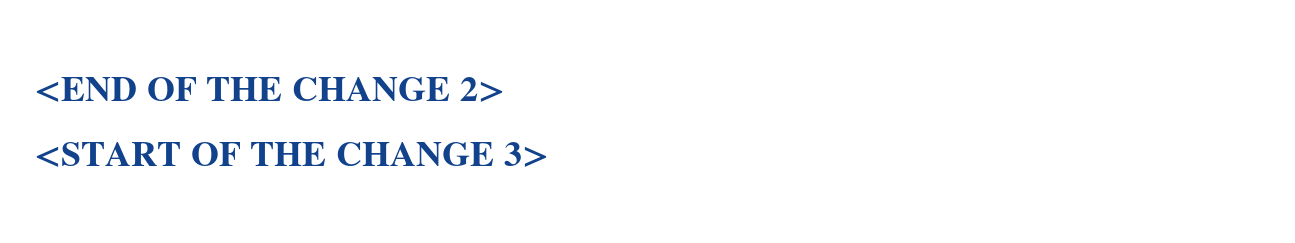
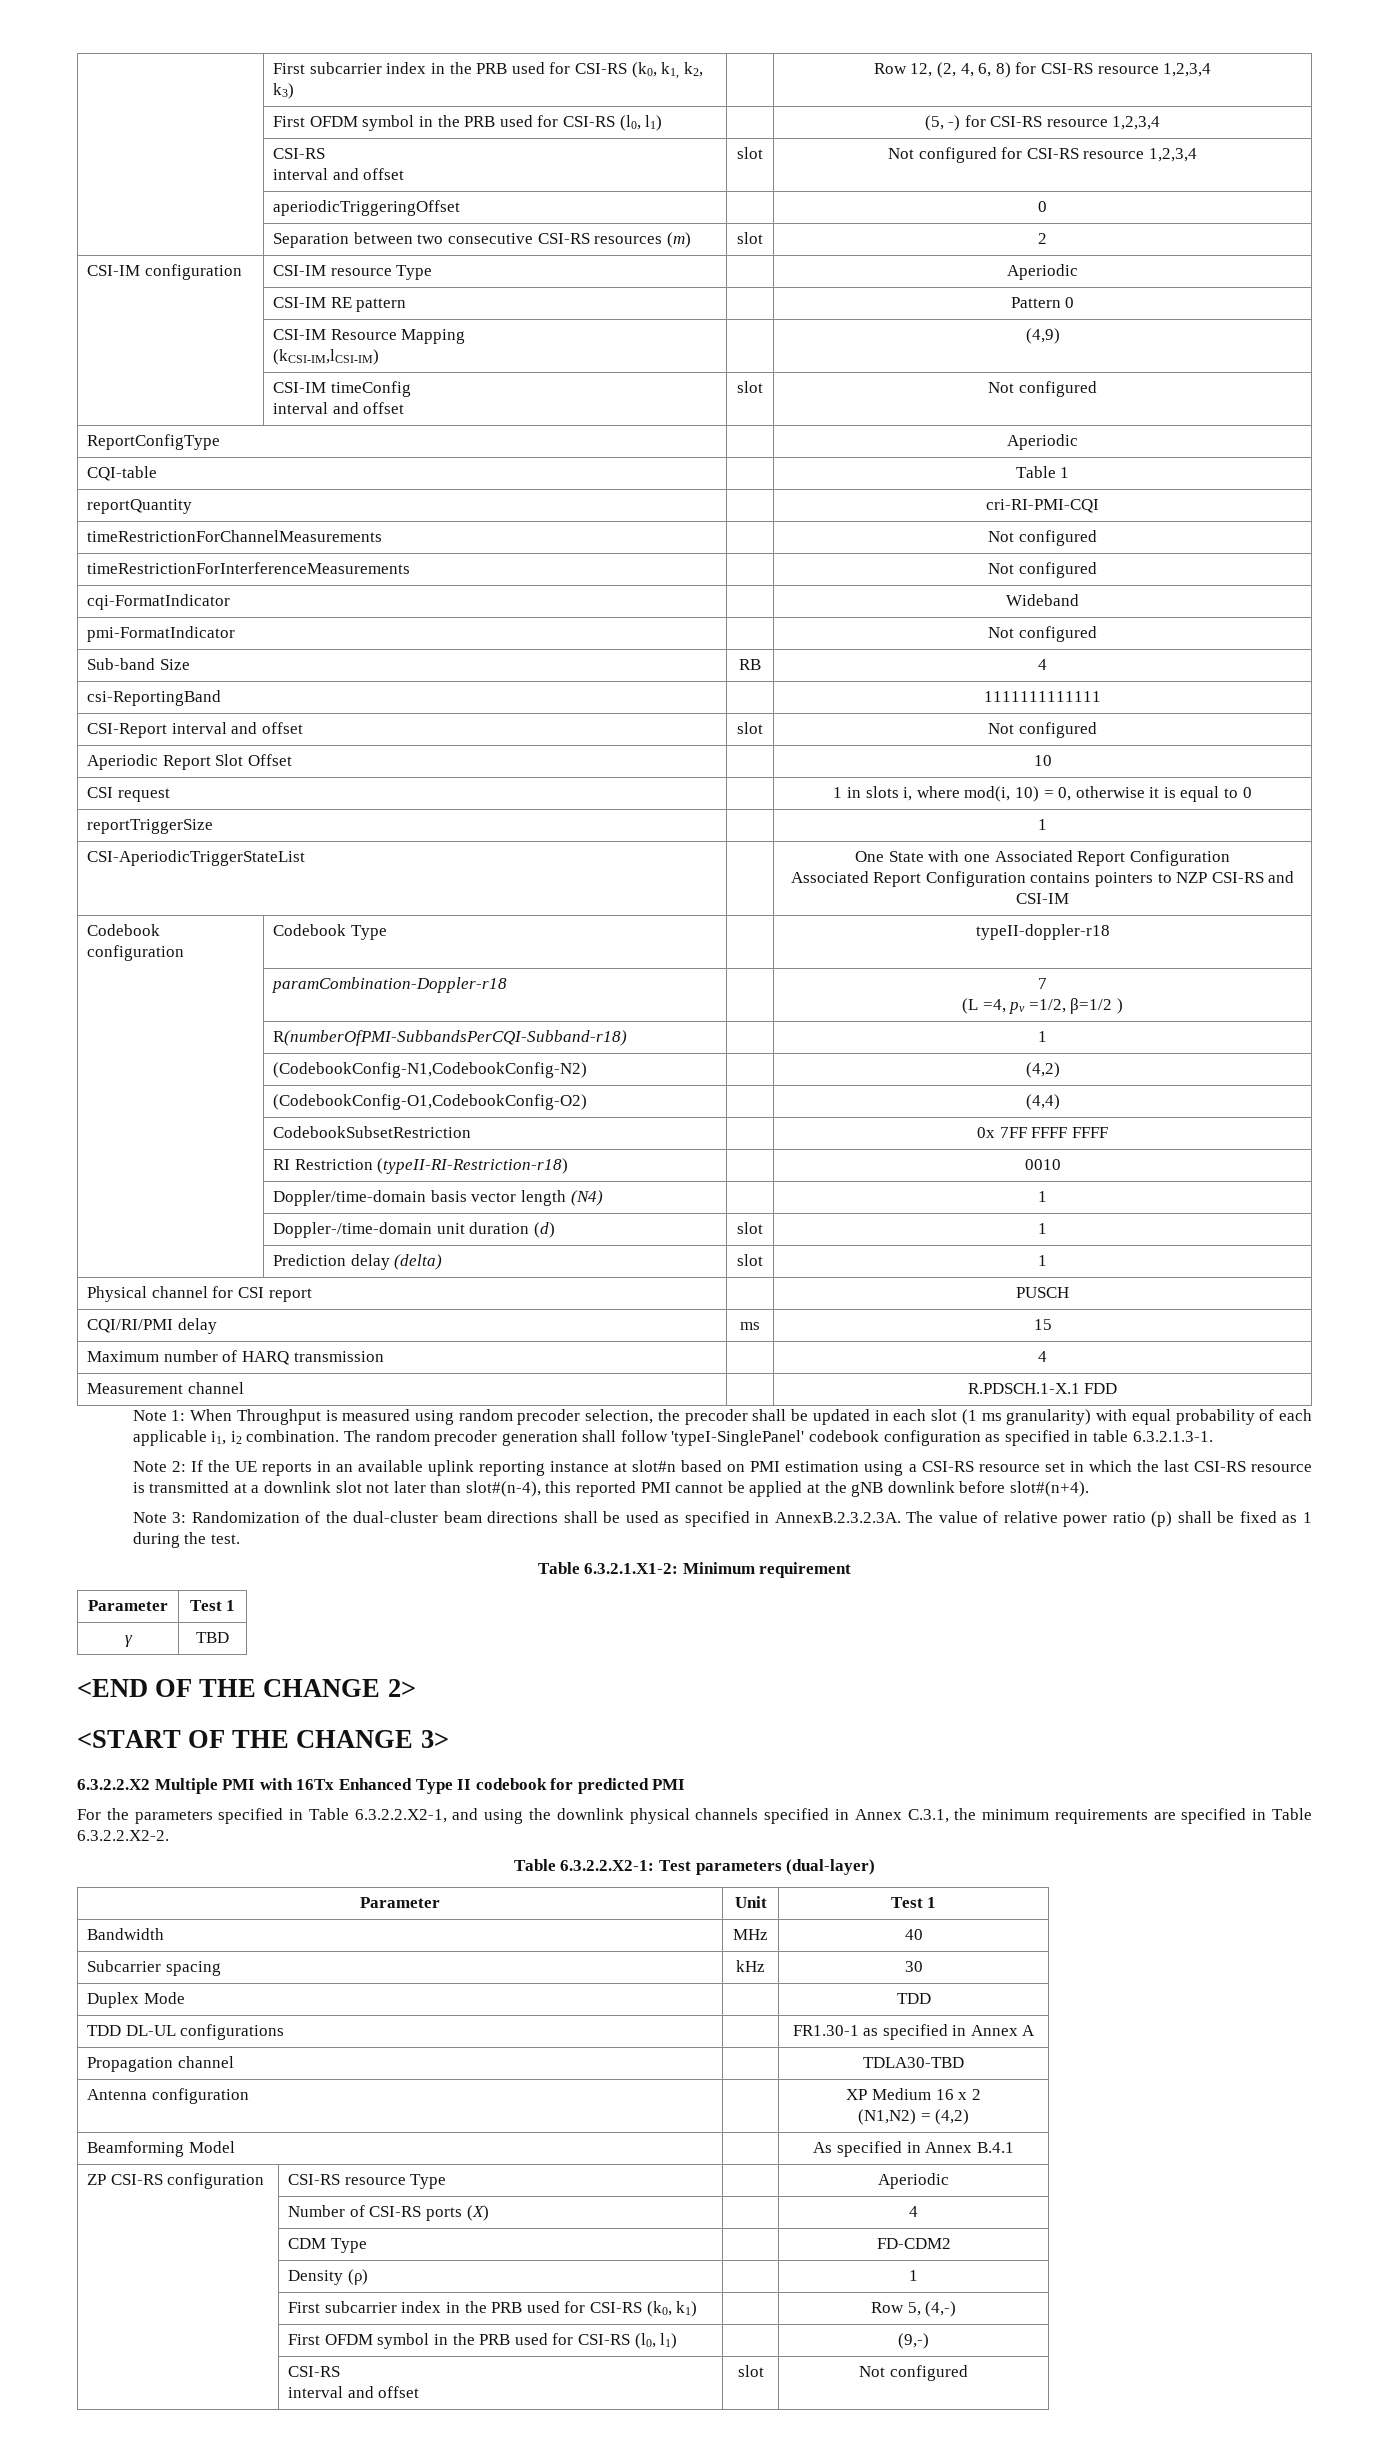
(34, 89) none -> [273,62,703,79] [273,83,295,99] [873,62,1212,78] [273,115,663,131] [924,115,1161,131] [273,148,326,159] [273,168,405,180] [737,147,763,159] [888,147,1197,163] [273,200,461,216] [1038,201,1047,212] [273,232,691,248] [737,232,763,244] [1038,233,1047,244] [87,264,242,280] [273,265,433,280] [1006,264,1078,280] [273,297,407,312] [1010,297,1075,308] [273,329,466,344] [273,349,380,365] [1025,328,1060,344] [273,381,411,397] [273,402,405,414] [737,381,763,393] [988,381,1097,397] [87,434,221,450] [1006,434,1078,450] [87,466,158,481] [1015,466,1070,478] [87,499,193,514] [985,499,1099,513] [87,530,383,542] [988,530,1097,546] [87,562,411,574] [988,562,1097,578] [87,594,231,610] [1005,594,1079,606] [87,626,236,642] [988,626,1097,642] [87,658,190,670] [739,659,761,670] [1038,659,1047,670] [87,690,222,706] [983,691,1101,702] [87,722,303,738] [737,722,763,734] [988,722,1097,738] [87,754,292,770] [1033,755,1052,766] [87,787,170,802] [833,786,1252,802] [87,819,214,834] [1038,819,1047,830] [87,850,306,866] [855,850,1230,866] [790,871,1295,887] [1015,893,1069,904] [87,924,161,936] [87,945,185,961] [273,924,387,940] [975,924,1110,940] [272,977,508,993] [1038,978,1047,989] [962,998,1123,1014] [273,1030,628,1046] [1038,1031,1047,1042] [273,1062,588,1078] [1025,1062,1060,1078] [273,1094,588,1110] [1025,1094,1060,1110] [273,1126,472,1138] [977,1127,1108,1138] [273,1158,569,1174] [1024,1159,1061,1170] [273,1190,603,1206] [1038,1191,1047,1202] [273,1222,555,1238] [737,1222,763,1234] [1038,1223,1047,1234] [273,1254,443,1270] [737,1254,763,1266] [1038,1255,1047,1266] [87,1286,312,1302] [1015,1287,1069,1298] [87,1318,217,1334] [740,1322,760,1330] [1033,1319,1052,1330] [87,1350,384,1365] [1038,1351,1047,1362] [87,1382,244,1394] [967,1383,1118,1394] [132,1409,1313,1425] [132,1430,1213,1446] [132,1460,1313,1476] [132,1481,1089,1497] [132,1511,1312,1527] [132,1532,240,1548] [537,1562,852,1578] [88,1600,168,1611] [189,1600,236,1611] [124,1635,133,1647] [196,1632,229,1643] | First subcarrier index in the PRB used for CSI-RS (k0, k1, k2, k3) | | Row 12, (2, 4, 6, 8) for CSI-RS resource 1,2,3,4 // | First OFDM symbol in the PRB used for CSI-RS (l0, l1) | | (5, -) for CSI-RS resource 1,2,3,4 // | CSI-RS // interval and offset | slot | Not configured for CSI-RS resource 1,2,3,4 // | aperiodicTriggeringOffset | | 0 // | Separation between two consecutive CSI-RS resources (m) | slot | 2 // CSI-IM configuration | CSI-IM resource Type | | Aperiodic // | CSI-IM RE pattern | | Pattern 0 // | CSI-IM Resource Mapping // (kCSI-IM,lCSI-IM) | | (4,9) // | CSI-IM timeConfig // interval and offset | slot | Not configured // ReportConfigType | | Aperiodic // CQI-table | | Table 1 // reportQuantity | | cri-RI-PMI-CQI // timeRestrictionForChannelMeasurements | | Not configured // timeRestrictionForInterferenceMeasurements | | Not configured // cqi-FormatIndicator | | Wideband // pmi-FormatIndicator | | Not configured // Sub-band Size | RB | 4 // csi-ReportingBand | | 1111111111111 // CSI-Report interval and offset | slot | Not configured // Aperiodic Report Slot Offset | | 10 // CSI request | | 1 in slots i, where mod(i, 10) = 0, otherwise it is equal to 0 // reportTriggerSize | | 1 // CSI-AperiodicTriggerStateList | | One State with one Associated Report Configuration // Associated Report Configuration contains pointers to NZP CSI-RS and CSI-IM // Codebook configuration | Codebook Type | | typeII-doppler-r18 // | paramCombination-Doppler-r18 | | 7 // (L =4, pν =1/2, β=1/2 ) // | R(numberOfPMI-SubbandsPerCQI-Subband-r18) | | 1 // | (CodebookConfig-N1,CodebookConfig-N2) | | (4,2) // | (CodebookConfig-O1,CodebookConfig-O2) | | (4,4) // | CodebookSubsetRestriction | | 0x 7FF FFFF FFFF // | RI Restriction (typeII-RI-Restriction-r18) | | 0010 // | Doppler/time-domain basis vector length (N4) | | 1 // | Doppler-/time-domain unit duration (d) | slot | 1 // | Prediction delay (delta) | slot | 1 // Physical channel for CSI report | | PUSCH // CQI/RI/PMI delay | ms | 15 // Maximum number of HARQ transmission | | 4 // Measurement channel | | R.PDSCH.1-X.1 FDD // Note 1: When Throughput is measured using random precoder selection, the precoder shall be updated in each slot (1 ms granularity) with equal probability of each applicable i1, i2 combination. The random precoder generation shall follow 'typeI-SinglePanel' codebook configuration as specified in table 6.3.2.1.3-1. // Note 2: If the UE reports in an available uplink reporting instance at slot#n based on PMI estimation using a CSI-RS resource set in which the last CSI-RS resource is transmitted at a downlink slot not later than slot#(n-4), this reported PMI cannot be applied at the gNB downlink before slot#(n+4). // Note 3: Randomization of the dual-cluster beam directions shall be used as specified in AnnexB.2.3.2.3A. The value of relative power ratio (p) shall be fixed as 1 during the test. // Table 6.3.2.1.X1-2: Minimum requirement // Parameter | Test 1 // γ | TBD //
(549, 154) none -> [77,1778,686,1794] [77,1808,1312,1824] [77,1830,169,1841] [513,1859,876,1875] [360,1897,440,1908] [734,1896,767,1908] [890,1897,937,1908] [87,1928,165,1940] [733,1929,768,1940] [904,1929,923,1940] [87,1960,221,1976] [736,1960,765,1972] [904,1961,923,1972] [87,1992,185,2008] [896,1993,931,2004] [87,2024,285,2040] [792,2024,1036,2040] [87,2056,234,2072] [862,2057,964,2068] [87,2088,249,2104] [846,2088,981,2100] [857,2109,970,2125] [87,2141,235,2157] [813,2141,1014,2157] [87,2173,265,2189] [288,2174,447,2189] [877,2173,949,2189] [288,2205,489,2221] [908,2206,918,2217] [288,2238,367,2253] [876,2238,951,2249] [288,2269,368,2285] [908,2270,918,2281] [288,2301,698,2317] [870,2301,957,2317] [288,2333,678,2349] [897,2333,929,2349] [288,2366,341,2377] [288,2386,420,2398] [737,2365,764,2377] [859,2365,968,2381] // 6.3.2.2.X2 Multiple PMI with 16Tx Enhanced Type II codebook for predicted PMI // For the parameters specified in Table 6.3.2.2.X2-1, and using the downlink physical channels specified in Annex C.3.1, the minimum requirements are specified in Table 6.3.2.2.X2-2. // Table 6.3.2.2.X2-1: Test parameters (dual-layer) // Parameter | Unit | Test 1 // Bandwidth | MHz | 40 // Subcarrier spacing | kHz | 30 // Duplex Mode | | TDD // TDD DL-UL configurations | | FR1.30-1 as specified in Annex A // Propagation channel | | TDLA30-TBD // Antenna configuration | | XP Medium 16 x 2 // (N1,N2) = (4,2) // Beamforming Model | | As specified in Annex B.4.1 // ZP CSI-RS configuration | CSI-RS resource Type | | Aperiodic // | Number of CSI-RS ports (X) | | 4 // | CDM Type | | FD-CDM2 // | Density (ρ) | | 1 // | First subcarrier index in the PRB used for CSI-RS (k0, k1) | | Row 5, (4,-) // | First OFDM symbol in the PRB used for CSI-RS (l0, l1) | | (9,-) // | CSI-RS // interval and offset | slot | Not configured

